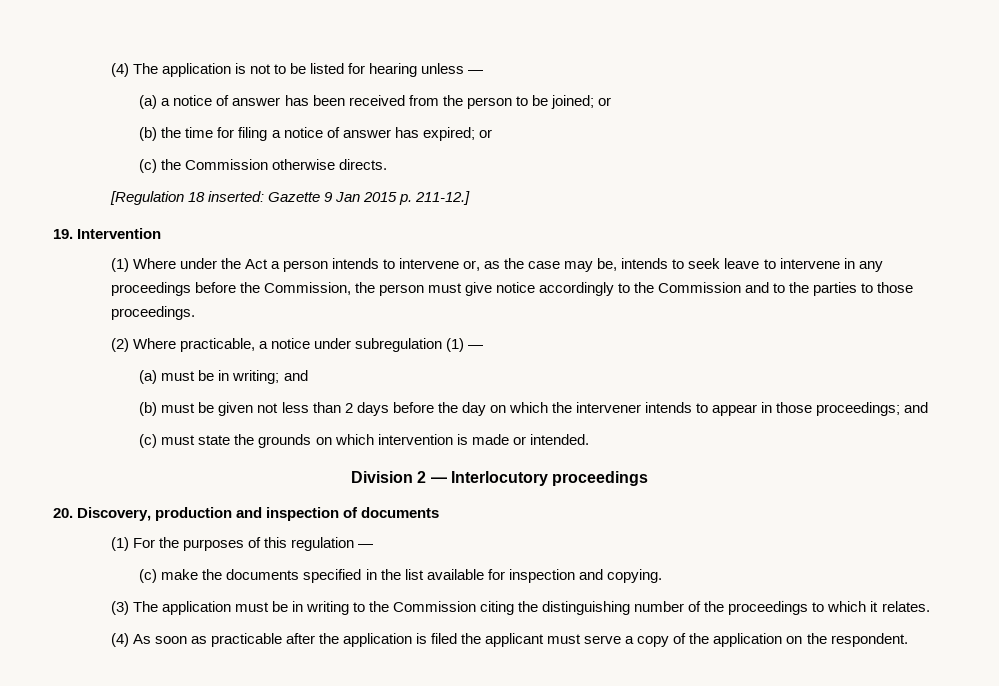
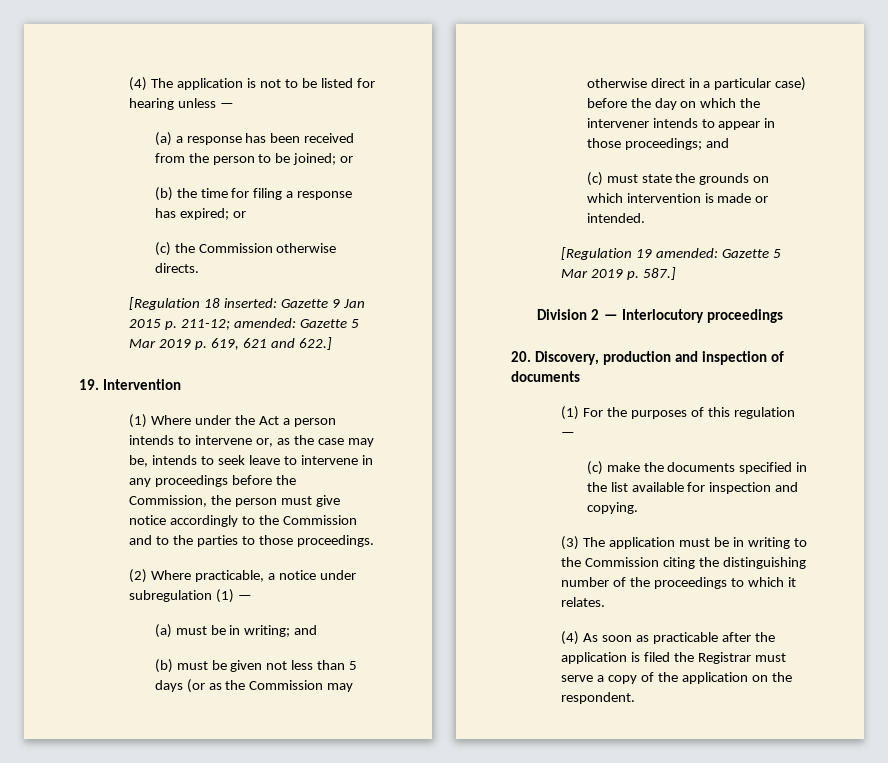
[173,95,281,106] notice of answer -> [186,136,242,145] response
[283,127,391,138] notice of answer -> [297,191,353,200] response
[414,191,470,205] 211-12.] -> [181,318,360,330] [129,337,332,350] 211-12; amended: Gazette 5 Mar 2019 p. 619, 621 and 622.]
[344,402,389,416] 2 days -> [349,661,358,670] [154,679,354,693] [586,77,807,91] 5 days (or as the Commission may otherwise direct in a particular case)
(589, 439) none -> [561,247,782,260] [561,267,677,280] // [Regulation 19 amended: Gazette 5 Mar 2019 p. 587.]
[485,633,545,647] applicant -> [698,652,752,664] Registrar

